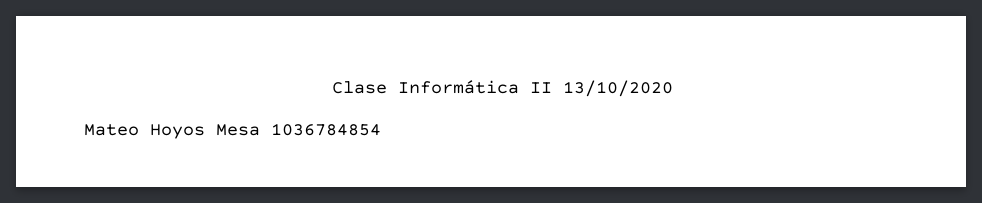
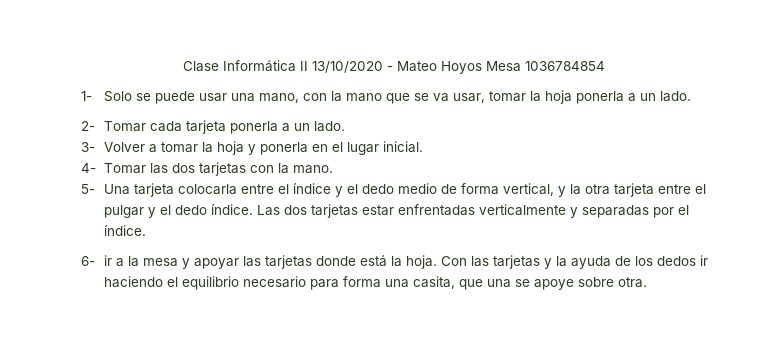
(673, 88) // -> [386,66,393,71] -
(381, 129) none -> [81,90,691,104] [81,120,345,134] [81,141,423,155] [81,162,333,176] [81,183,706,197] [103,204,689,218] [103,225,146,236] [81,255,708,269] [103,276,647,290] // 1- Solo se puede usar una mano, con la mano que se va usar, tomar la hoja ponerla a un lado. // 2- Tomar cada tarjeta ponerla a un lado. // 3- Volver a tomar la hoja y ponerla en el lugar inicial. // 4- Tomar las dos tarjetas con la mano. // 5- Una tarjeta colocarla entre el índice y el dedo medio de forma vertical, y la otra tarjeta entre el pulgar y el dedo índice. Las dos tarjetas estar enfrentadas verticalmente y separadas por el índice. // 6- ir a la mesa y apoyar las tarjetas donde está la hoja. Con las tarjetas y la ayuda de los dedos ir haciendo el equilibrio necesario para forma una casita, que una se apoye sobre otra.

